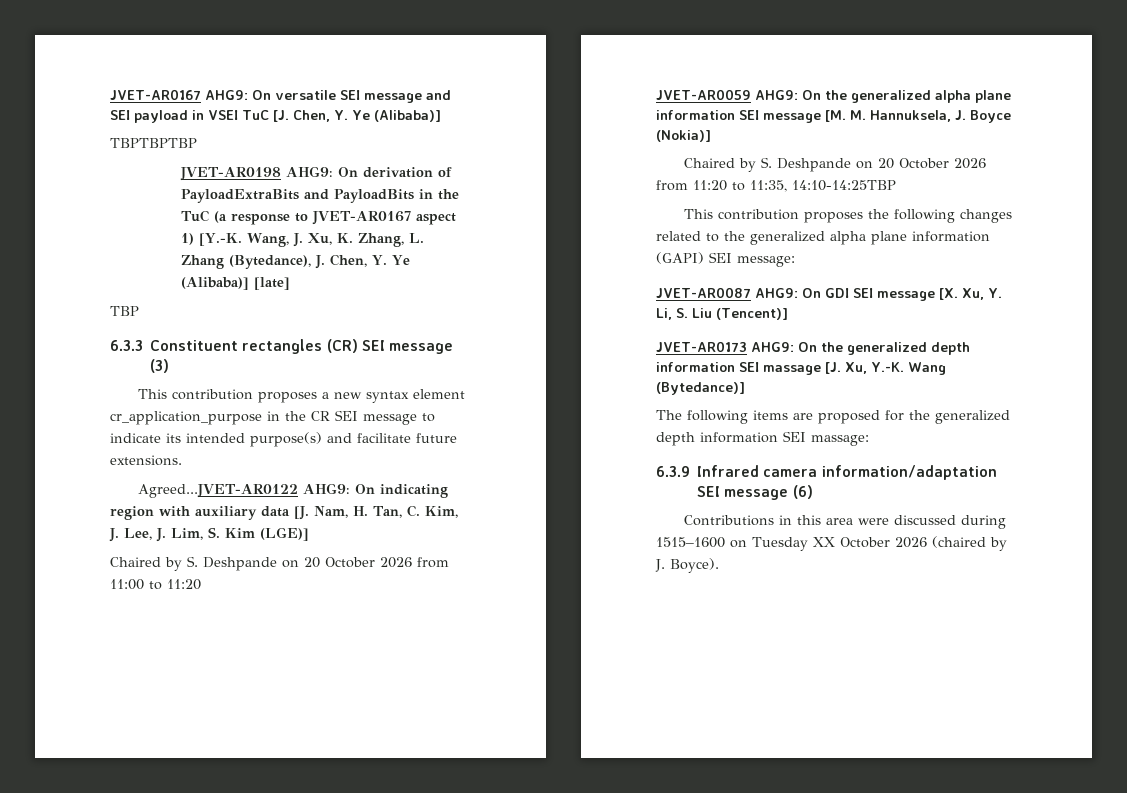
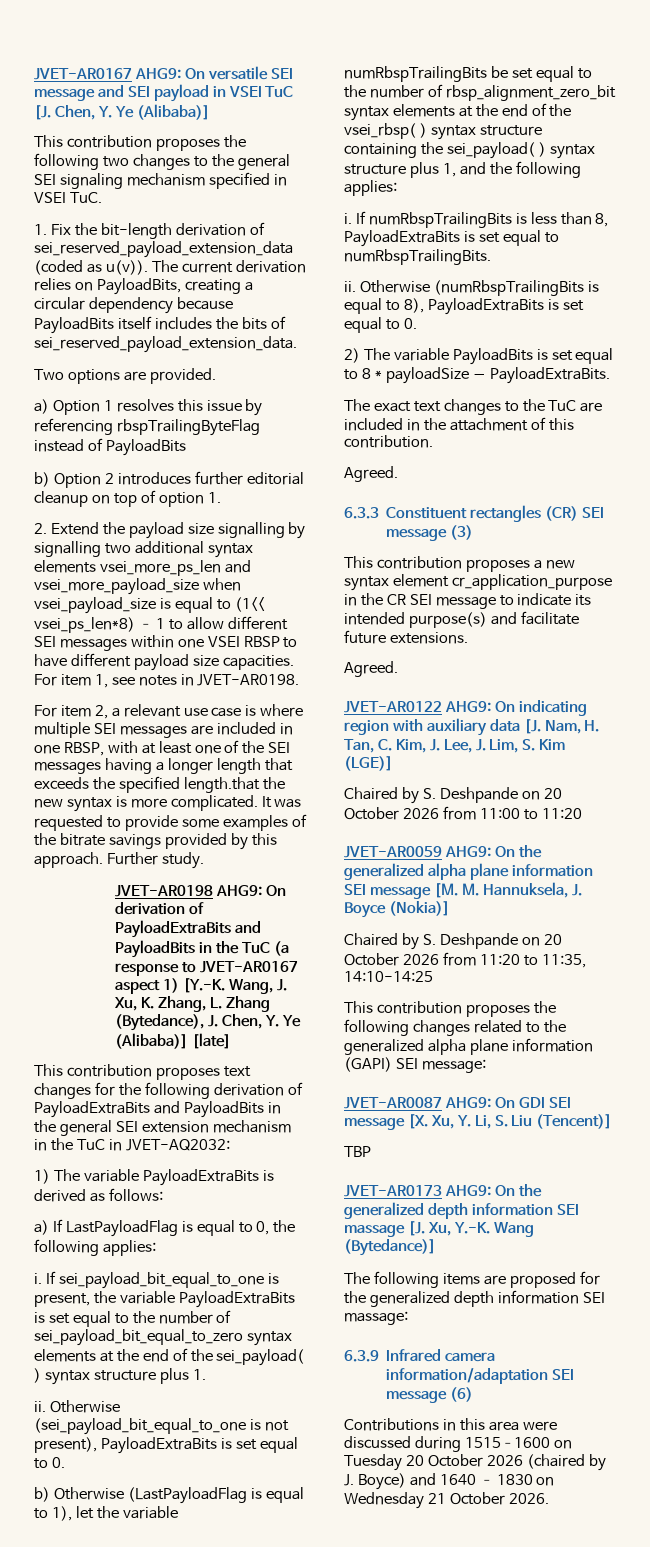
[110,138,197,148] TBPTBPTBP -> [34,135,246,151] [34,153,290,170] [34,172,287,189] [34,192,102,203] [34,222,265,239] [34,241,293,258] [34,260,306,275] [34,278,253,295] [34,297,233,314] [34,316,286,334] [34,336,297,353] [34,368,216,384] [34,399,263,416] [34,418,260,436] [34,438,186,456] [34,471,304,488] [34,490,221,507] [34,522,306,539] [34,541,253,558] [34,560,251,576] [34,578,241,595] [34,597,265,614] [34,616,288,633] [34,635,298,651] [34,653,294,671] [34,674,300,688] [34,704,304,719] [34,722,293,738] [34,740,291,756] [34,758,293,774] [34,776,285,793] [34,795,302,812] [34,814,307,831] [34,833,277,850] [34,852,204,869] This contribution proposes the following two changes to the general SEI signaling mechanism specified in VSEI TuC. // 1. Fix the bit-length derivation of sei_reserved_payload_extension_data (coded as u(v)). The current derivation relies on PayloadBits, creating a circular dependency because PayloadBits itself includes the bits of sei_reserved_payload_extension_data. // Two options are provided. // a) Option 1 resolves this issue by referencing rbspTrailingByteFlag instead of PayloadBits // b) Option 2 introduces further editorial cleanup on top of option 1. // 2. Extend the payload size signalling by signalling two additional syntax elements vsei_more_ps_len and vsei_more_payload_size when vsei_payload_size is equal to (1<< vsei_ps_len*8) – 1 to allow different SEI messages within one VSEI RBSP to have different payload size capacities. For item 1, see notes in JVET-AR0198. // For item 2, a relevant use case is where multiple SEI messages are included in one RBSP, with at least one of the SEI messages having a longer length that exceeds the specified length.that the new syntax is more complicated. It was requested to provide some examples of the bitrate savings provided by this approach. Further study.
[110,306,139,316] TBP -> [34,1064,251,1080] [34,1082,303,1099] [34,1101,281,1118] [34,1120,291,1136] [34,1138,230,1151] [34,1169,274,1186] [34,1188,163,1202] [34,1219,296,1237] [34,1239,156,1256] [34,1271,279,1289] [34,1291,295,1308] [34,1310,232,1327] [34,1329,292,1346] [34,1348,305,1366] [34,1368,206,1385] [34,1400,120,1413] [34,1418,289,1435] [34,1437,298,1454] [34,1457,65,1469] [34,1487,304,1504] [34,1506,178,1521] [344,66,592,82] [344,84,616,101] [344,103,572,121] [344,123,542,140] [344,142,595,159] [344,161,581,178] [344,180,397,196] [344,211,609,228] [344,230,559,247] [344,249,491,265] [344,280,599,296] [344,298,584,315] [344,317,417,333] [344,348,614,365] [344,367,610,384] [344,399,603,415] [344,417,574,431] [344,435,433,448] [344,466,398,482] This contribution proposes text changes for the following derivation of PayloadExtraBits and PayloadBits in the general SEI extension mechanism in the TuC in JVET-AQ2032: // 1) The variable PayloadExtraBits is derived as follows: // a) If LastPayloadFlag is equal to 0, the following applies: // i. If sei_payload_bit_equal_to_one is present, the variable PayloadExtraBits is set equal to the number of sei_payload_bit_equal_to_zero syntax elements at the end of the sei_payload( ) syntax structure plus 1. // ii. Otherwise (sei_payload_bit_equal_to_one is not present), PayloadExtraBits is set equal to 0. // b) Otherwise (LastPayloadFlag is equal to 1), let the variable numRbspTrailingBits be set equal to the number of rbsp_alignment_zero_bit syntax elements at the end of the vsei_rbsp( ) syntax structure containing the sei_payload( ) syntax structure plus 1, and the following applies: // i. If numRbspTrailingBits is less than 8, PayloadExtraBits is set equal to numRbspTrailingBits. // ii. Otherwise (numRbspTrailingBits is equal to 8), PayloadExtraBits is set equal to 0. // 2) The variable PayloadBits is set equal to 8 * payloadSize − PayloadExtraBits. // The exact text changes to the TuC are included in the attachment of this contribution. // Agreed.
[138,484,299,498] Agreed...JVET-AR0122 -> [344,661,398,677] [344,701,442,713] Agreed. // JVET-AR0122
[792,180,896,191] 14:10-14:25TBP -> [344,971,433,982] 14:10-14:25
(788, 314) none -> [344,1146,371,1157] // TBP
[812,537,835,547] XX -> [405,1455,424,1466] 20
[670,558,719,573] Boyce). -> [357,1473,555,1490] [344,1492,549,1509] Boyce) and 1640 – 1830 on Wednesday 21 October 2026.

